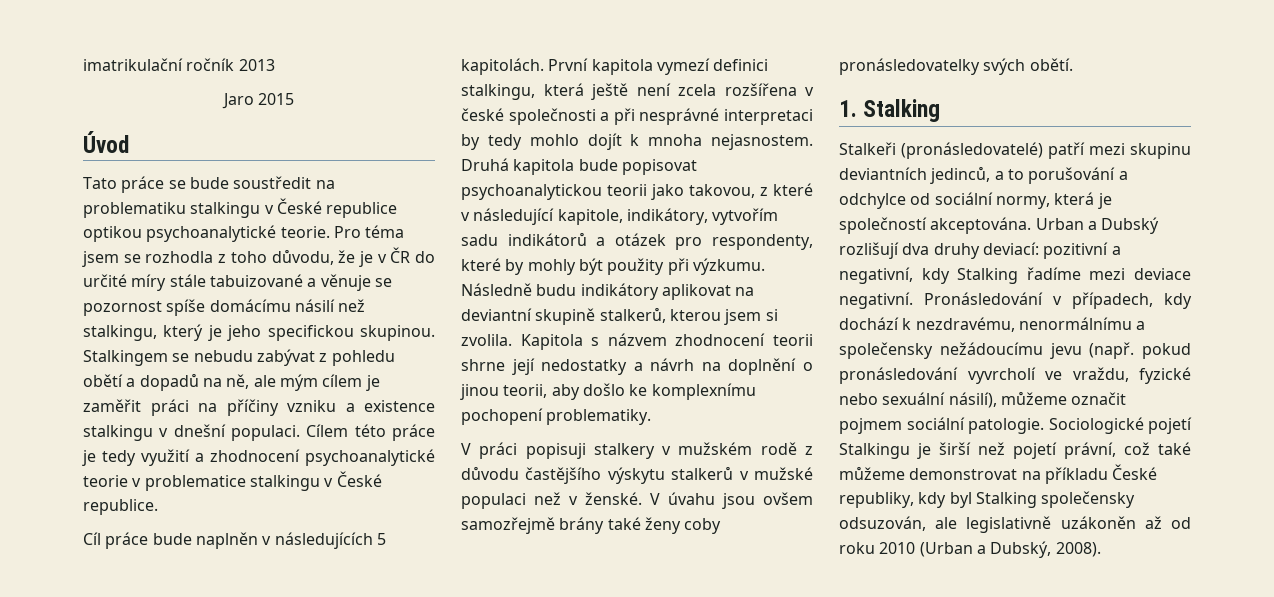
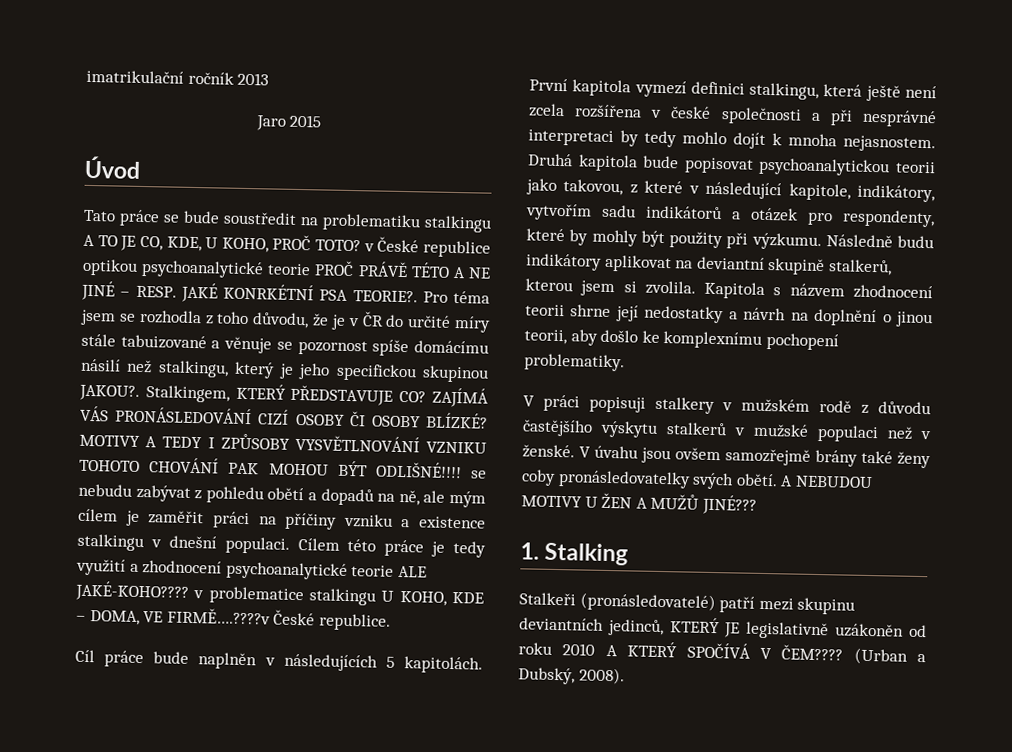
(261, 210) none -> [83,234,362,253] A TO JE CO, KDE, U KOHO, PROČ TOTO?
[280,226,330,238] teorie. -> [267,260,492,279] [81,280,418,303] teorie PROČ PRÁVĚ TÉTO A NE JINÉ – RESP. JAKÉ KONRKÉTNÍ PSA TEORIE?.
[360,325,436,341] [83,350,168,366] skupinou. Stalkingem -> [422,365,489,383] [79,383,490,408] [80,405,489,429] [79,433,487,454] [79,457,462,479] skupinou JAKOU?. Stalkingem, KTERÝ PŘEDSTAVUJE CO? ZAJÍMÁ VÁS PRONÁSLEDOVÁNÍ CIZÍ OSOBY ČI OSOBY BLÍZKÉ? MOTIVY A TEDY I ZPŮSOBY VYSVĚTLNOVÁNÍ VZNIKU TOHOTO CHOVÁNÍ PAK MOHOU BÝT ODLIŠNÉ!!!!
(128, 481) none -> [397,565,427,578] [75,580,189,602] ALE JAKÉ-KOHO????
[324,478,334,487] v -> [381,590,484,606] [76,607,271,626] U KOHO, KDE – DOMA, VE FIRMĚ….????v
(1073, 64) none -> [780,475,873,489] [521,492,757,515] A NEBUDOU MOTIVY U ŽEN A MUŽŮ JINÉ???
[994,167,1128,184] [839,192,1112,209] [839,217,1160,234] [839,242,1121,259] [839,267,1191,284] [839,292,1192,309] [839,317,1146,332] [839,342,1191,359] [839,367,1191,384] [839,391,1127,408] [839,417,1192,434] [839,442,1191,459] [839,464,1158,484] [839,491,1136,508] [839,516,958,531] a to porušování a odchylce od sociální normy, která je společností akceptována. Urban a Dubský rozlišují dva druhy deviací: pozitivní a negativní, kdy Stalking řadíme mezi deviace negativní. Pronásledování v případech, kdy dochází k nezdravému, nenormálnímu a společensky nežádoucímu jevu (např. pokud pronásledování vyvrcholí ve vraždu, fyzické nebo sexuální násilí), můžeme označit pojmem sociální patologie. Sociologické pojetí Stalkingu je širší než pojetí právní, což také můžeme demonstrovat na příkladu České republiky, kdy byl Stalking společensky odsuzován, ale -> [670,617,740,638] KTERÝ JE
[1144,516,1162,529] až -> (904, 630) none
(916, 548) none -> [605,641,844,661] A KTERÝ SPOČÍVÁ V ČEM????

